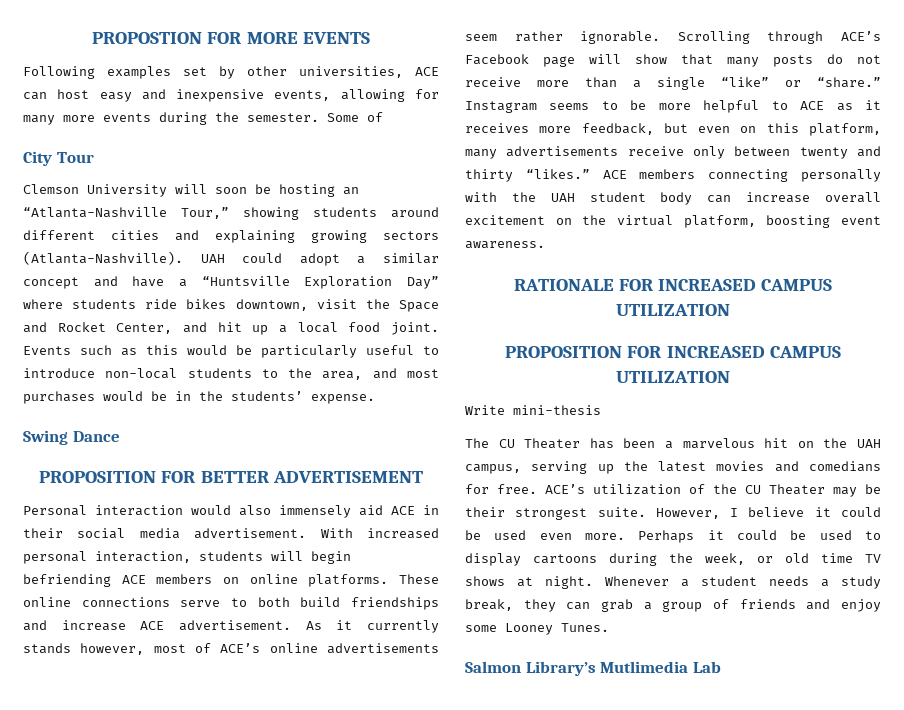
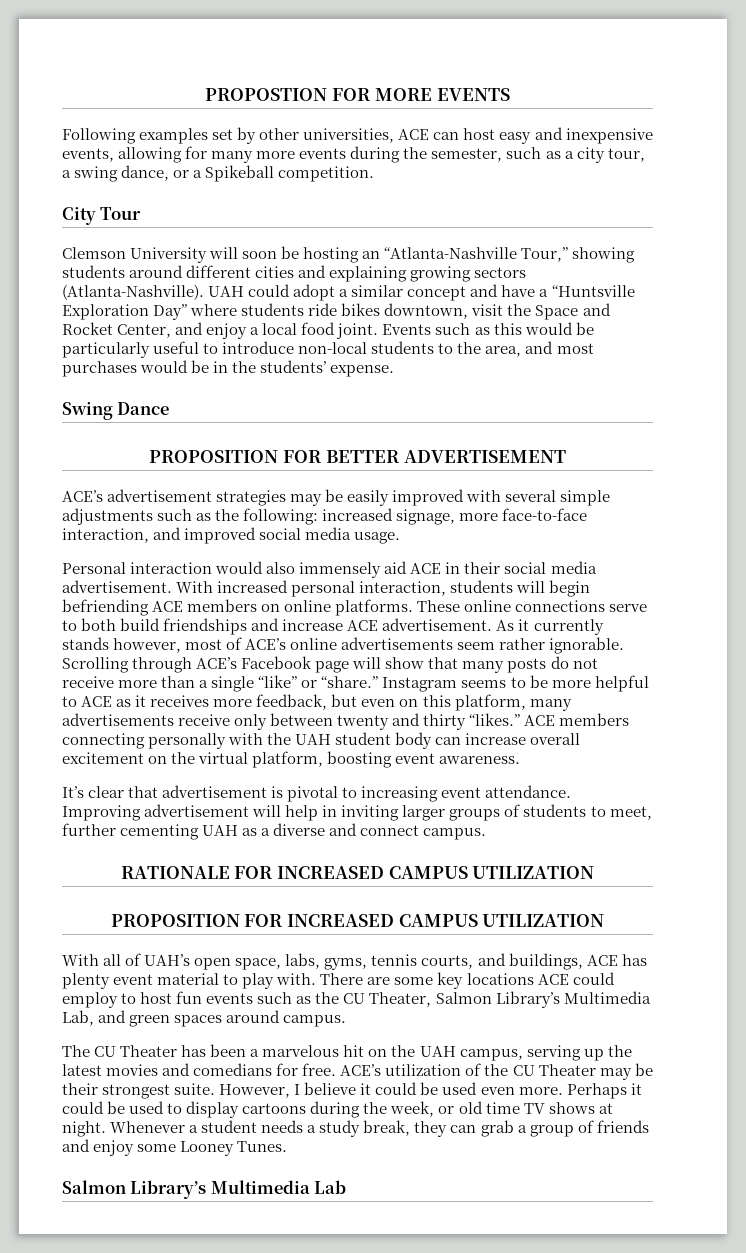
[247,112,383,122] semester. Some of -> [431,147,645,163] [62,165,375,182] semester, such as a city tour, a swing dance, or a Spikeball competition.
[217,322,269,335] hit up -> [206,323,248,339] enjoy
(423, 477) none -> [62,489,611,506] [62,508,588,525] [62,527,401,544] // ACE’s advertisement strategies may be easily improved with several simple adjustments such as the following: increased signage, more face-to-face interaction, and improved social media usage.
(545, 245) none -> [62,785,572,802] [62,804,652,821] [62,823,487,840] // It’s clear that advertisement is pivotal to increasing event attendance. Improving advertisement will help in inviting larger groups of students to meet, further cementing UAH as a diverse and connect campus.
[465,405,601,415] Write mini-thesis -> [62,953,647,970] [62,972,615,989] [62,991,651,1008] [62,1010,347,1027] With all of UAH’s open space, labs, gyms, tennis courts, and buildings, ACE has plenty event material to play with. There are some key locations ACE could employ to host fun events such as the CU Theater, Salmon Library’s Multimedia Lab, and green spaces around campus.
[600,661,689,673] Mutlimedia -> [210,1180,310,1194] Multimedia

